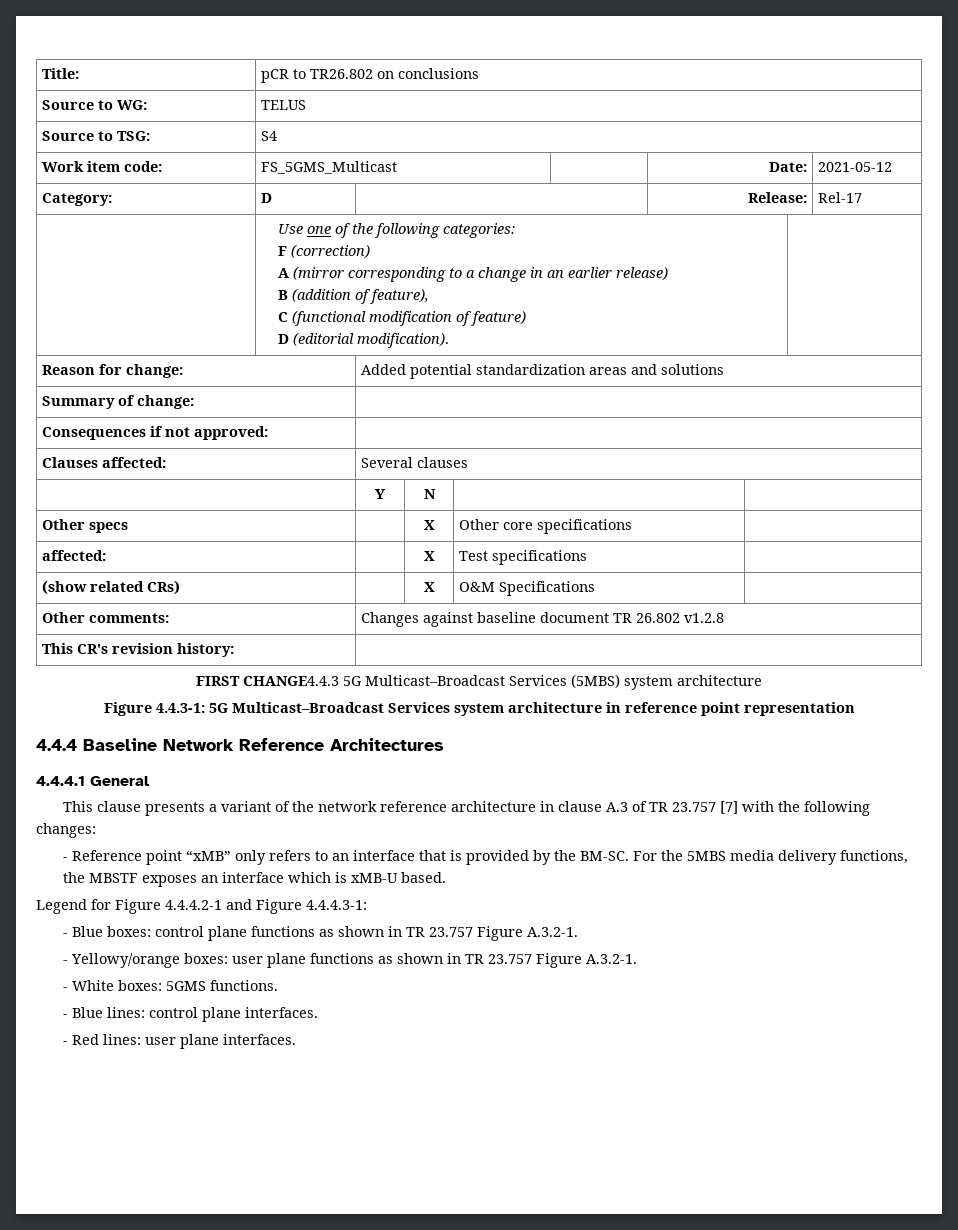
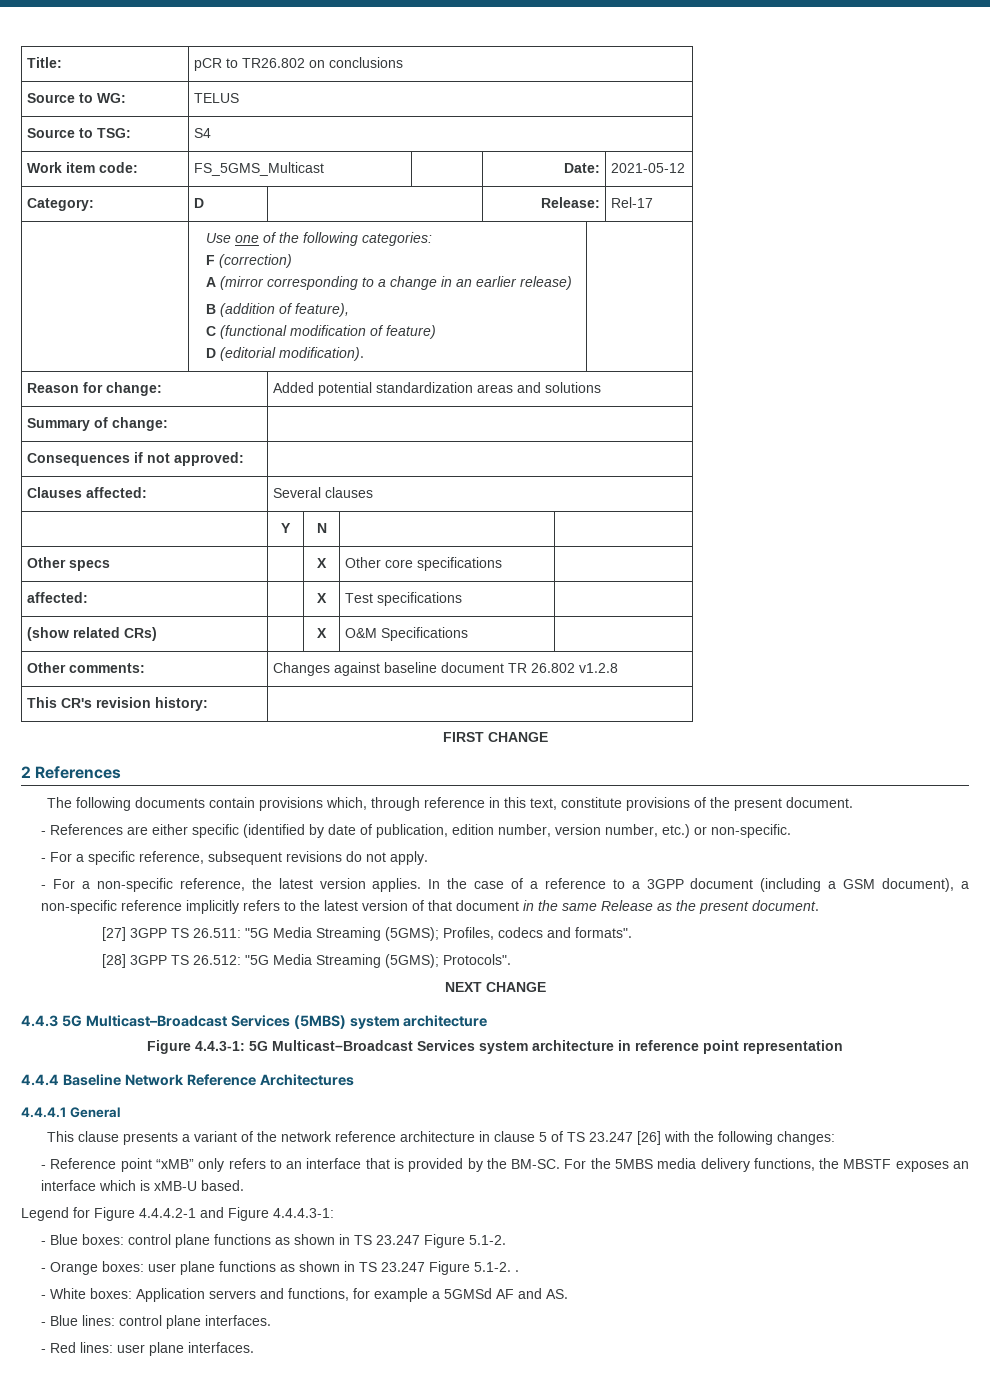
[243,676,339,686] CHANGE4.4.3 -> [487,732,548,742] [21,766,122,779] [47,797,854,811] [41,824,792,838] [41,851,429,865] [41,878,970,892] [41,900,820,914] [101,927,632,941] [101,954,511,968] [444,982,546,992] [21,1015,58,1027] CHANGE // 2 References // The following documents contain provisions which, through reference in this text, constitute provisions of the present document. // - References are either specific (identified by date of publication, edition number, version number, etc.) or non-specific. // - For a specific reference, subsequent revisions do not apply. // - For a non-specific reference, the latest version applies. In the case of a reference to a 3GPP document (including a GSM document), a non-specific reference implicitly refers to the latest version of that document in the same Release as the present document. // [27] 3GPP TS 26.511: "5G Media Streaming (5GMS); Profiles, codecs and formats". // [28] 3GPP TS 26.512: "5G Media Streaming (5GMS); Protocols". // NEXT CHANGE // 4.4.3
[606,801,739,814] A.3 of TR 23.757 [7] -> [539,1131,662,1145] 5 of TS 23.247 [26]
[406,926,579,941] [63,953,181,968] TR 23.757 Figure A.3.2-1. // - Yellowy/orange -> [354,1234,507,1248] [41,1262,99,1275] TS 23.247 Figure 5.1-2. // - Orange
[465,953,638,968] [63,980,279,991] TR 23.757 Figure A.3.2-1. // - White boxes: 5GMS functions. -> [359,1261,520,1275] [41,1288,569,1302] TS 23.247 Figure 5.1-2. . // - White boxes: Application servers and functions, for example a 5GMSd AF and AS.

